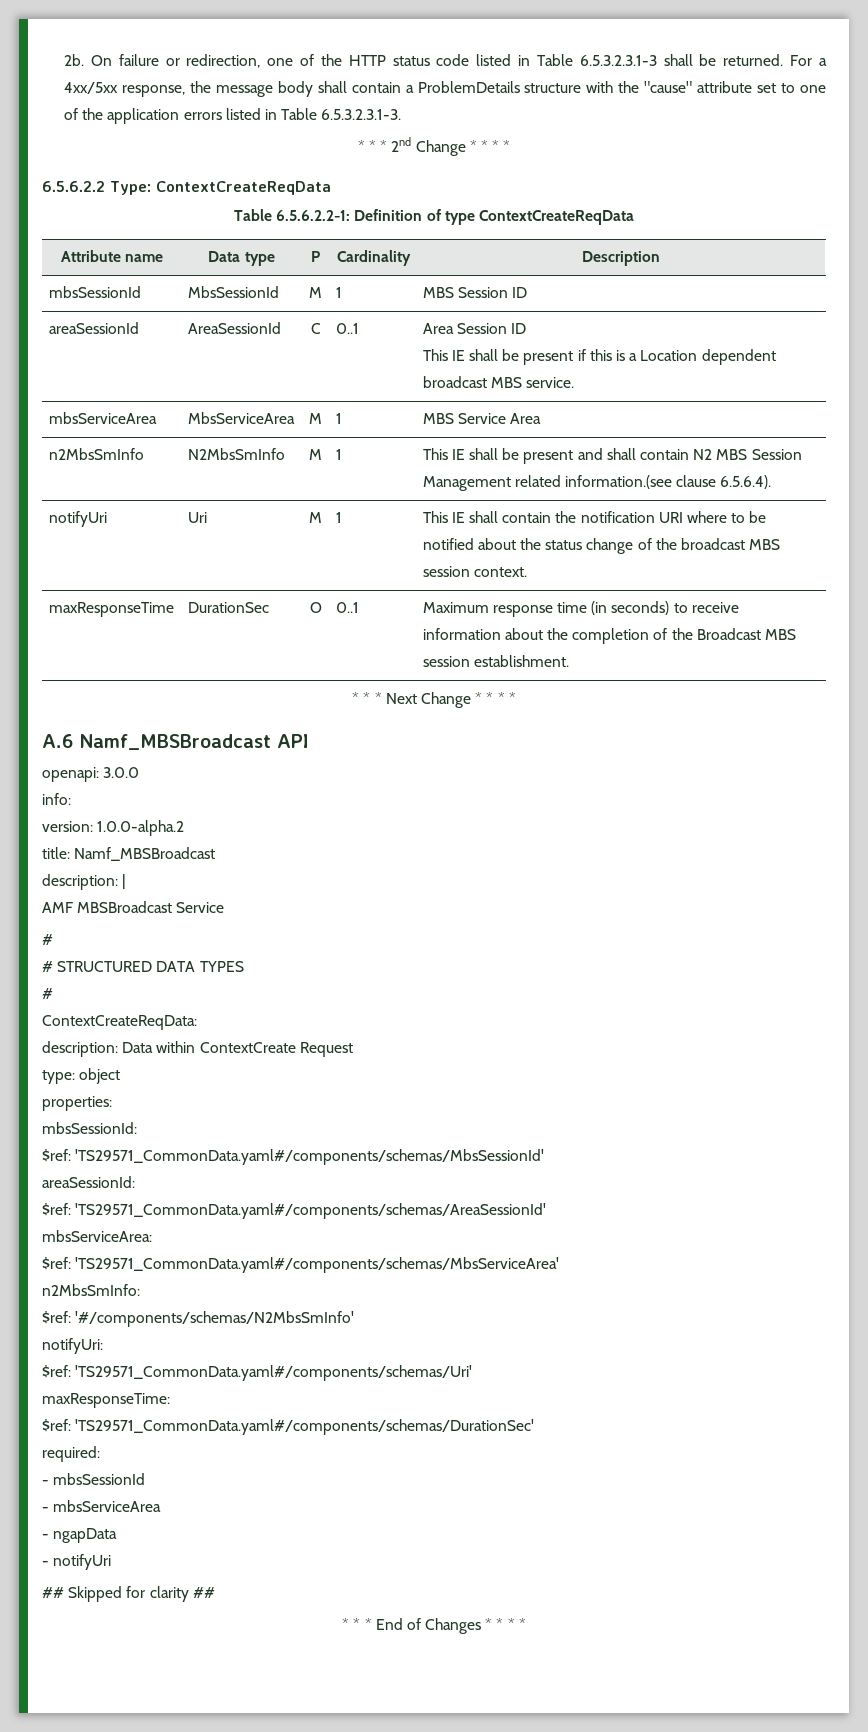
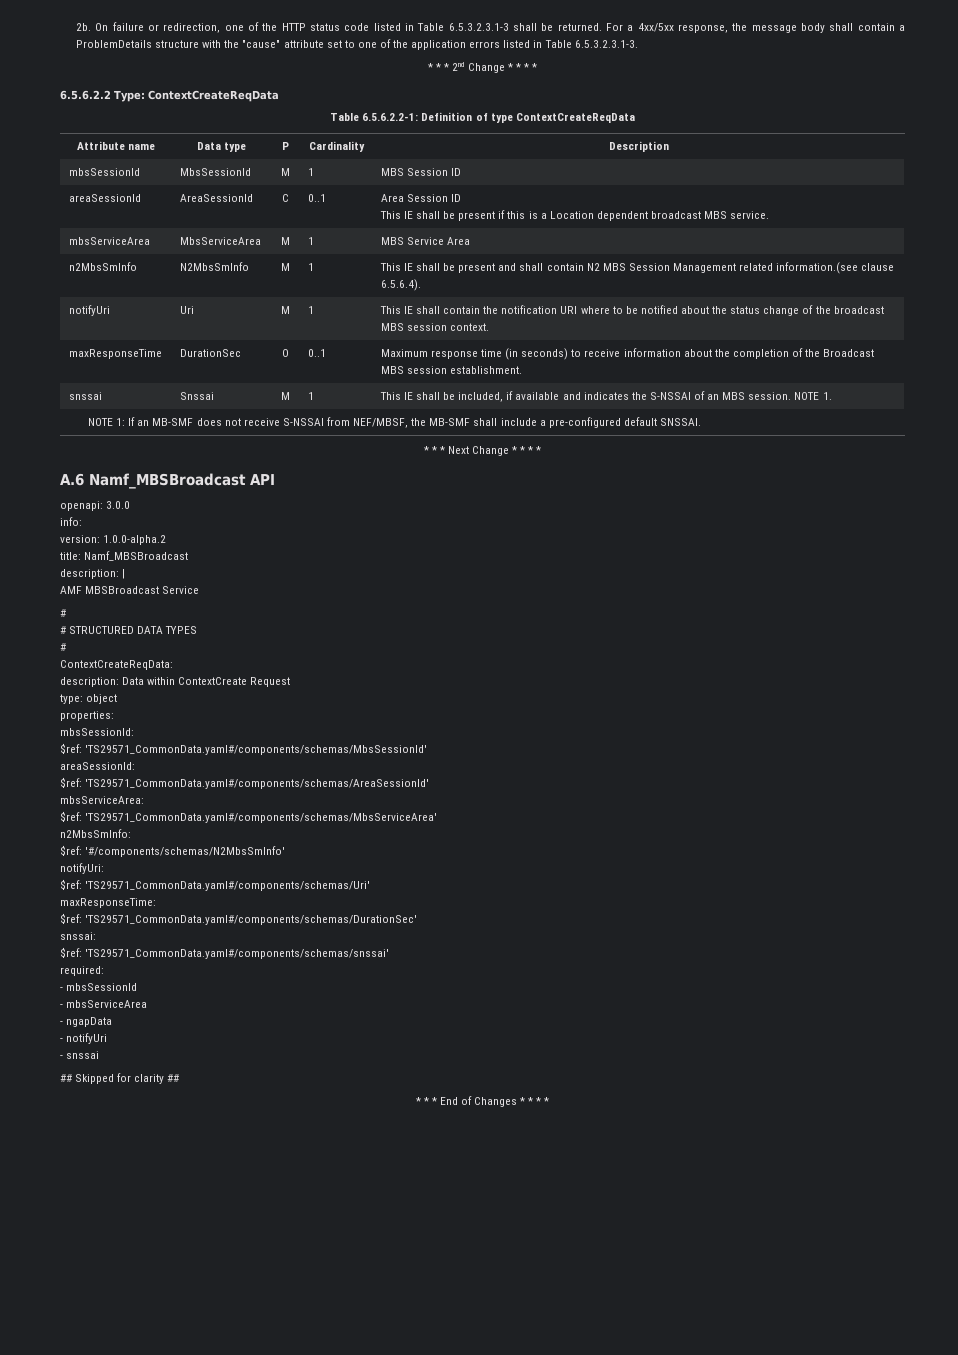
(569, 661) none -> [68,392,102,400] [179,392,214,400] [281,392,290,400] [307,392,314,400] [379,391,832,402] [88,417,701,428] // snssai | Snssai | M | 1 | This IE shall be included, if available and indicates the S-NSSAI of an MBS session. NOTE 1. // NOTE 1: If an MB-SMF does not receive S-NSSAI from NEF/MBSF, the MB-SMF shall include a pre-configured default SNSSAI.
(535, 1427) none -> [60,932,96,940] [60,947,390,959] // snssai: // $ref: 'TS29571_CommonData.yaml#/components/schemas/snssai'
(112, 1562) none -> [60,1051,100,1059] // - snssai

